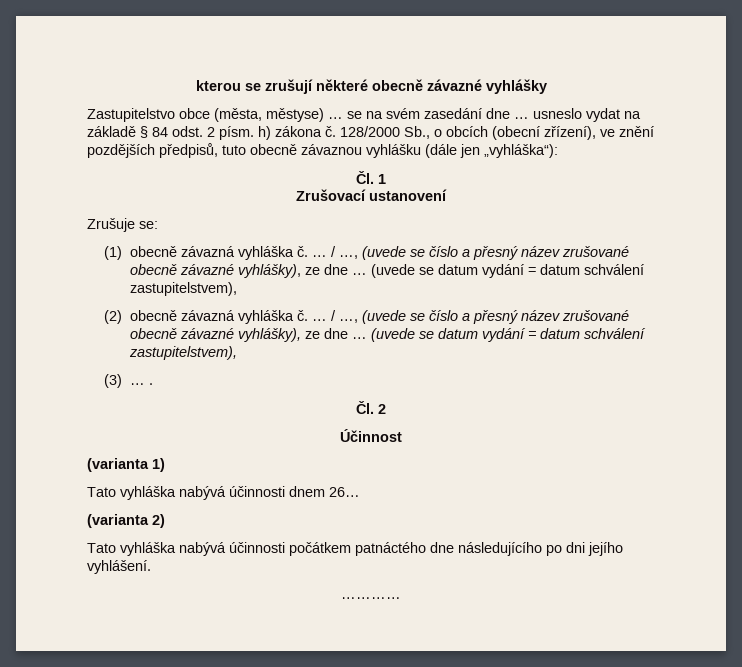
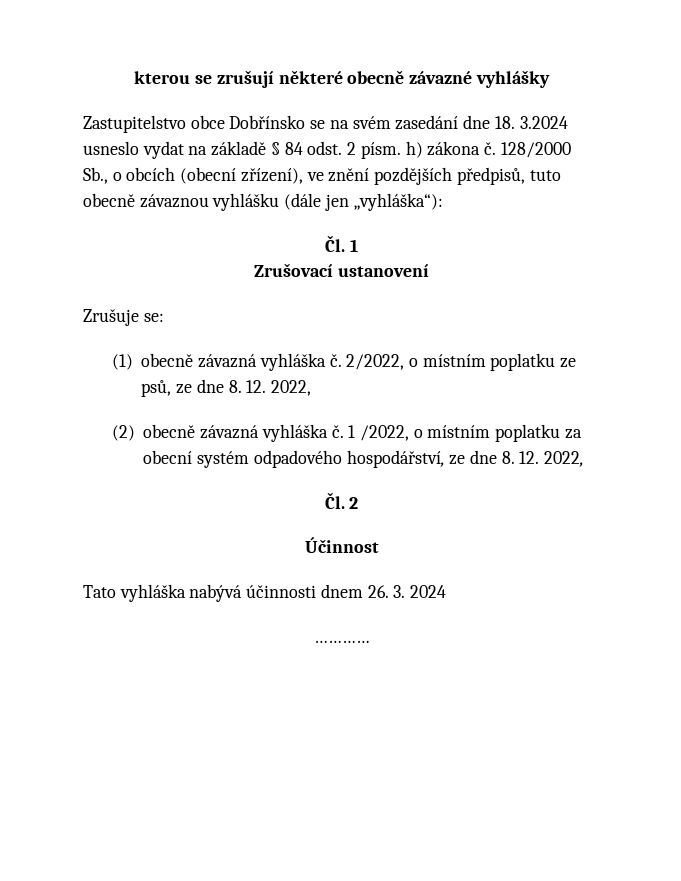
[214,108,343,122] (města, městyse) … -> [229,115,306,129] Dobřínsko
[514,117,529,119] … -> [494,116,568,129] 18. 3.2024
[311,246,629,260] [129,264,644,278] [129,282,237,296] … / …, (uvede se číslo a přesný název zrušované obecně závazné vyhlášky), ze dne … (uvede se datum vydání = datum schválení zastupitelstvem), -> [346,353,577,371] [141,379,311,397] 2/2022, o místním poplatku ze psů, ze dne 8. 12. 2022,
[311,310,629,324] [129,328,646,342] [128,346,237,360] [104,374,153,388] … / …, (uvede se číslo a přesný název zrušované obecně závazné vyhlášky), ze dne … (uvede se datum vydání = datum schválení zastupitelstvem), // (3) … . -> [348,424,582,442] [143,450,585,468] 1 /2022, o místním poplatku za obecní systém odpadového hospodářství, ze dne 8. 12. 2022,
[87,458,165,472] // (varianta 1) -> (379, 545) none
[329,487,360,497] [87,514,165,528] [87,542,623,556] [87,560,151,574] 26… // (varianta 2) // Tato vyhláška nabývá účinnosti počátkem patnáctého dne následujícího po dni jejího vyhlášení. -> [367,585,447,598] 26. 3. 2024

